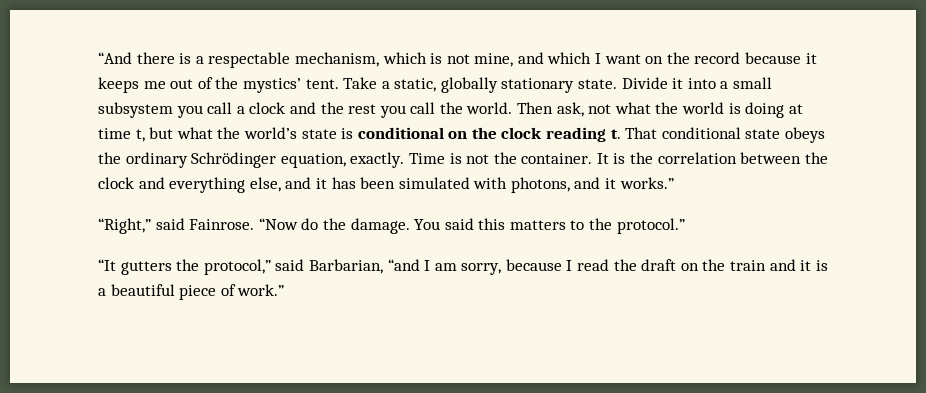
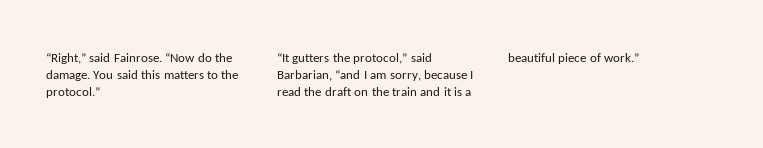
[98,52,817,68] [98,77,773,93] [98,102,803,118] [98,127,826,143] [98,152,828,168] [98,177,674,193] “And there is a respectable mechanism, which is not mine, and which I want on the record because it keeps me out of the mystics’ tent. Take a static, globally stationary state. Divide it into a small subsystem you call a clock and the rest you call the world. Then ask, not what the world is doing at time t, but what the world’s state is conditional on the clock reading t. That conditional state obeys the ordinary Schrödinger equation, exactly. Time is not the container. It is the correlation between the clock and everything else, and it has been simulated with photons, and it works.” // -> (46, 58) none

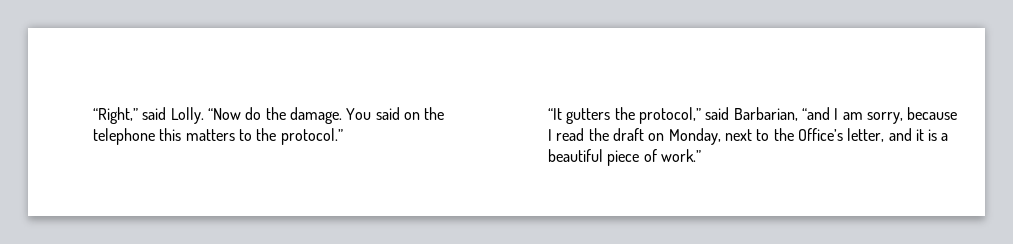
[113,53,162,62] Fainrose. -> [170,107,204,124] Lolly.
(138, 74) none -> [403,107,445,120] [93,128,155,145] on the telephone
[371,87,417,96] the train -> [668,128,885,145] Monday, next to the Office’s letter,

